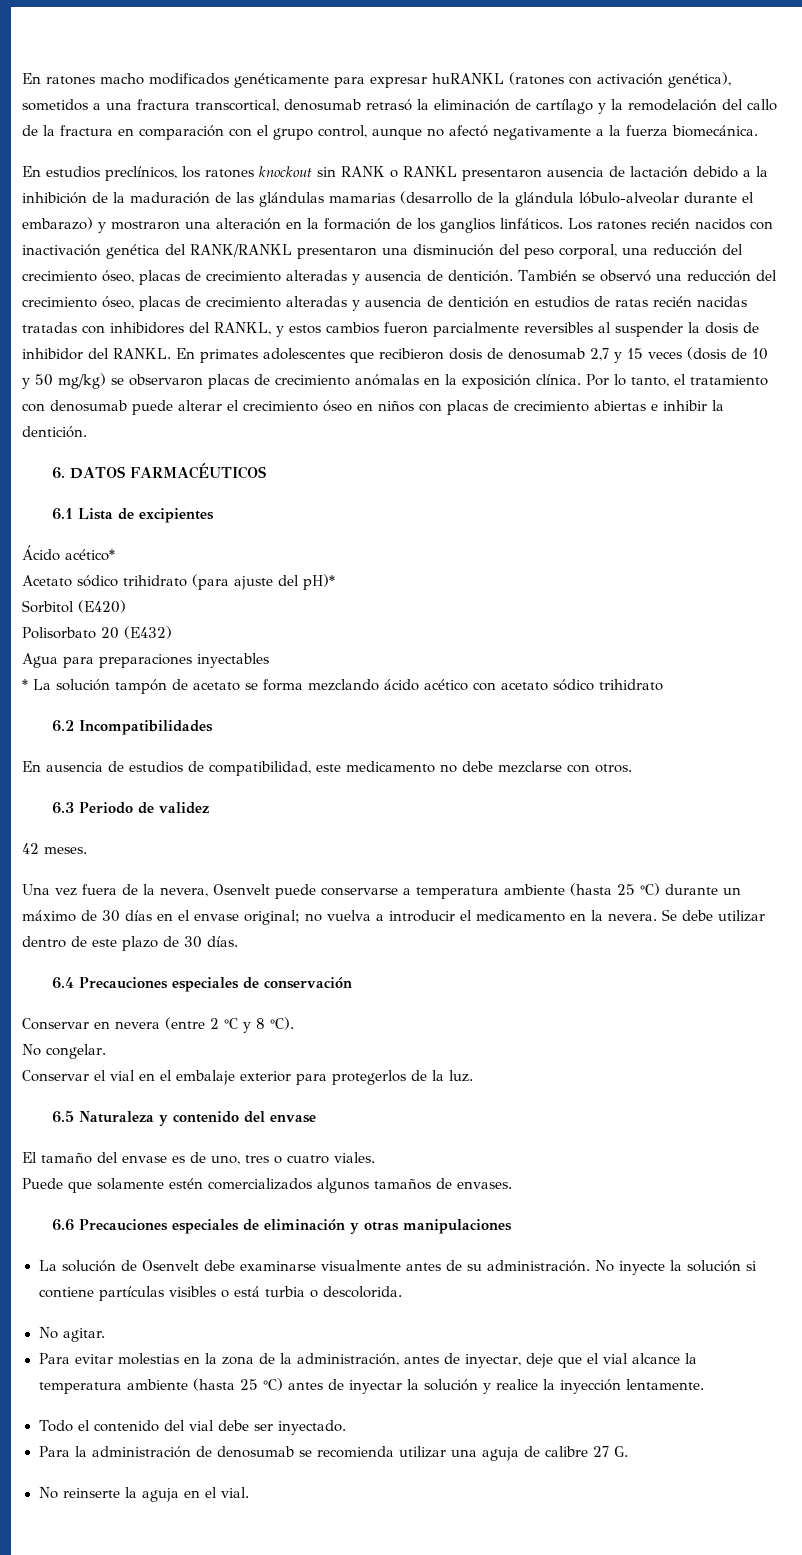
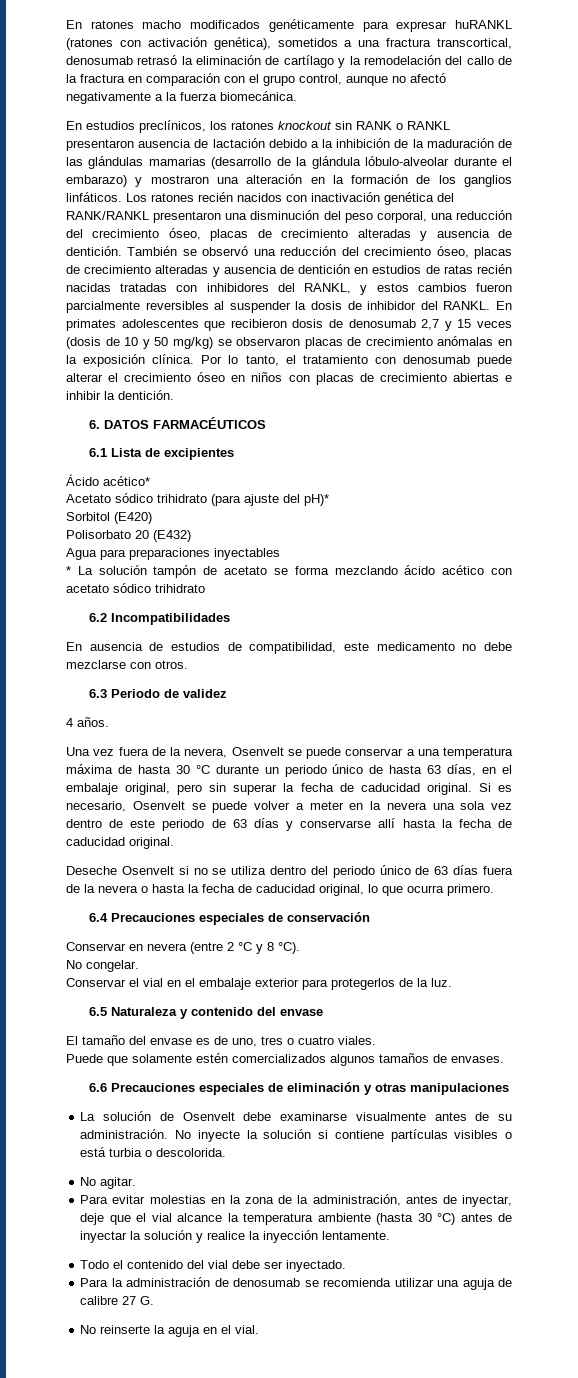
[22,843,87,854] 42 meses. -> [66,717,109,727] 4 años.
[275,883,741,899] [22,909,765,925] [22,936,238,951] puede conservarse a temperatura ambiente (hasta 25 °C) durante un máximo de 30 días en el envase original; no vuelva a introducir el medicamento en la nevera. Se debe utilizar dentro de este plazo de 30 días. -> [287,747,513,759] [66,764,513,777] [66,783,512,795] [66,801,512,813] [66,818,512,831] [66,837,174,849] [66,865,514,878] [66,884,494,896] se puede conservar a una temperatura máxima de hasta 30 °C durante un periodo único de hasta 63 días, en el embalaje original, pero sin superar la fecha de caducidad original. Si es necesario, Osenvelt se puede volver a meter en la nevera una sola vez dentro de este periodo de 63 días y conservarse allí hasta la fecha de caducidad original. // Deseche Osenvelt si no se utiliza dentro del periodo único de 63 días fuera de la nevera o hasta la fecha de caducidad original, lo que ocurra primero.
[239,1379,258,1390] 25 -> [417,1213,432,1222] 30

